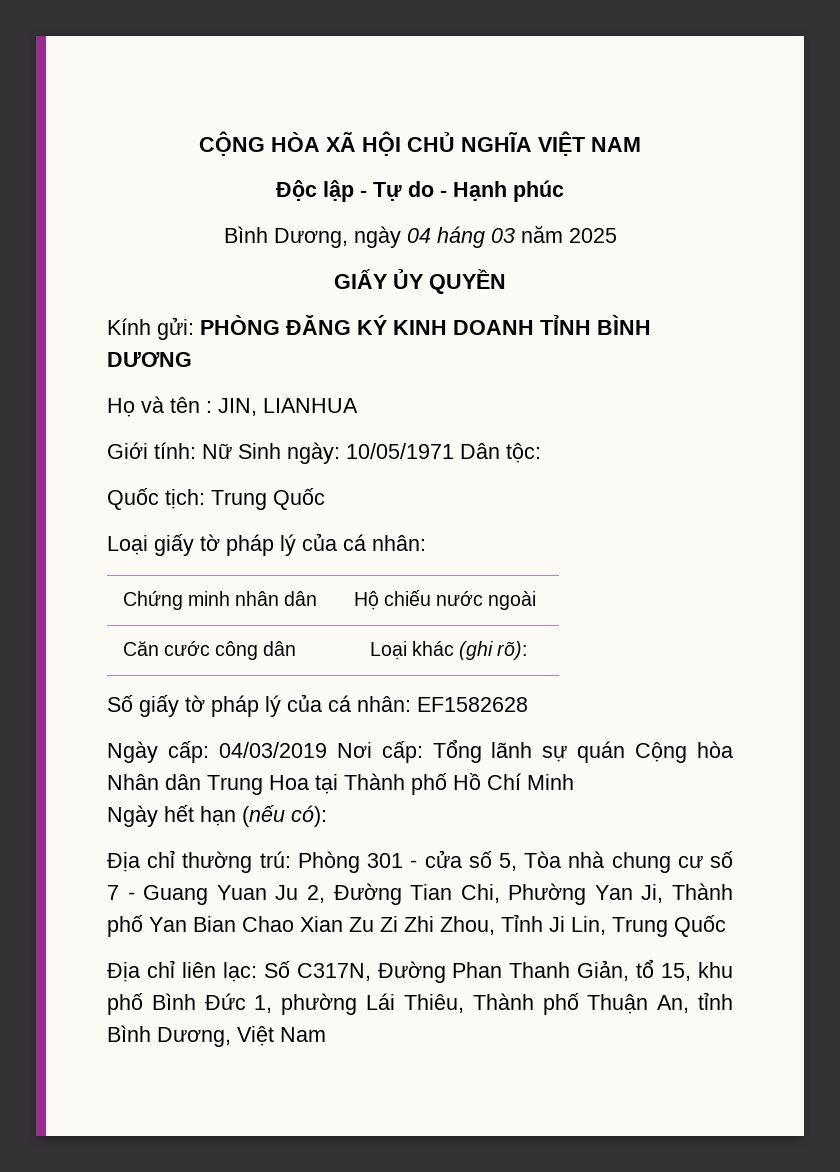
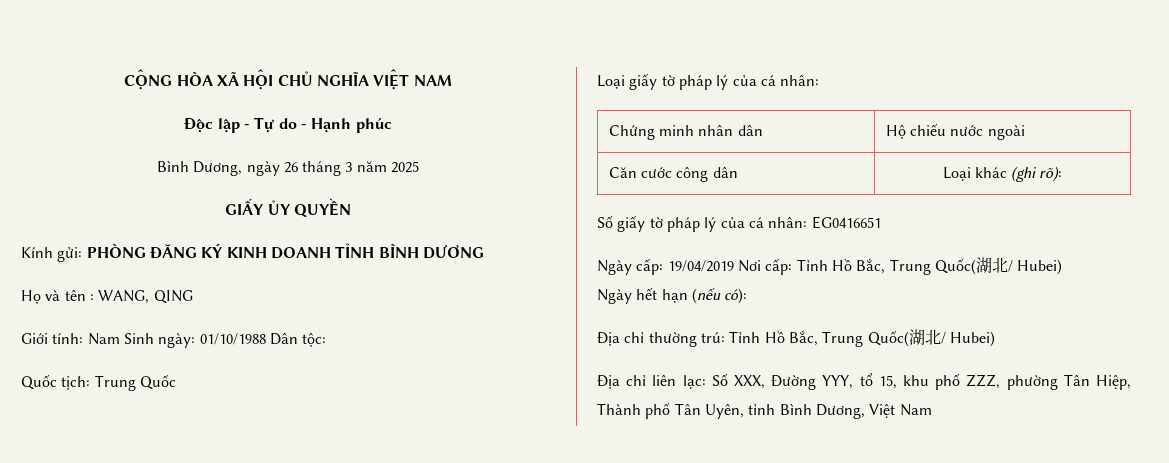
[406,226,515,248] 04 háng 03 -> [283,161,353,176] 26 tháng 3
[218,398,358,416] JIN, LIANHUA -> [98,290,193,304] WANG, QING
[202,443,232,459] Nữ -> [87,333,120,345] Nam
[346,443,454,459] 10/05/1971 -> [199,333,266,345] 01/10/1988
[417,697,528,712] EF1582628 -> [811,216,881,229] EG0416651
[218,742,327,758] 04/03/2019 -> [667,260,734,272] 19/04/2019
[432,739,733,763] [107,773,574,795] Tổng lãnh sự quán Cộng hòa Nhân dân Trung Hoa tại Thành phố Hồ Chí Minh -> [796,257,1063,275] Tỉnh Hồ Bắc, Trung Quốc(湖北/ Hubei)
[297,850,733,873] [107,883,733,905] [107,914,726,937] Phòng 301 - cửa số 5, Tòa nhà chung cư số 7 - Guang Yuan Ju 2, Đường Tian Chi, Phường Yan Ji, Thành phố Yan Bian Chao Xian Zu Zi Zhi Zhou, Tỉnh Ji Lin, Trung Quốc -> [729,329,995,347] Tỉnh Hồ Bắc, Trung Quốc(湖北/ Hubei)
[296,959,733,983] [107,993,690,1015] C317N, Đường Phan Thanh Giản, tổ 15, khu phố Bình Đức 1, phường Lái Thiêu, Thành phố Thuận An, -> [734,373,1131,390] [597,402,744,419] XXX, Đường YYY, tổ 15, khu phố ZZZ, phường Tân Hiệp, Thành phố Tân Uyên,

